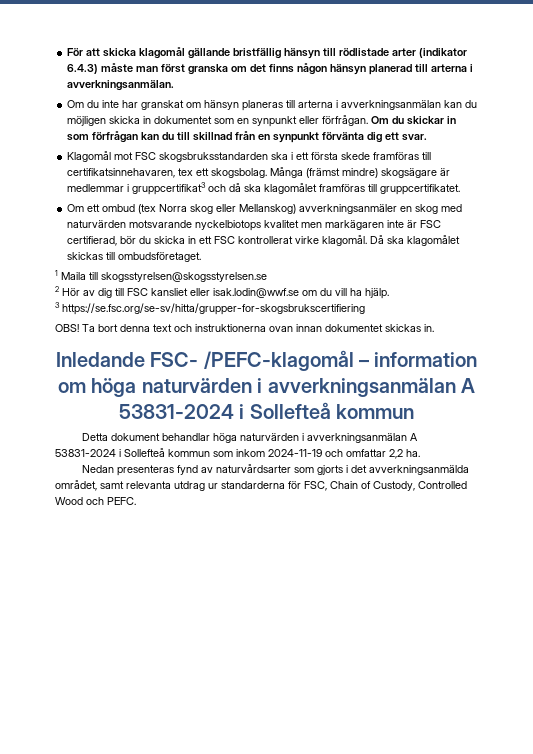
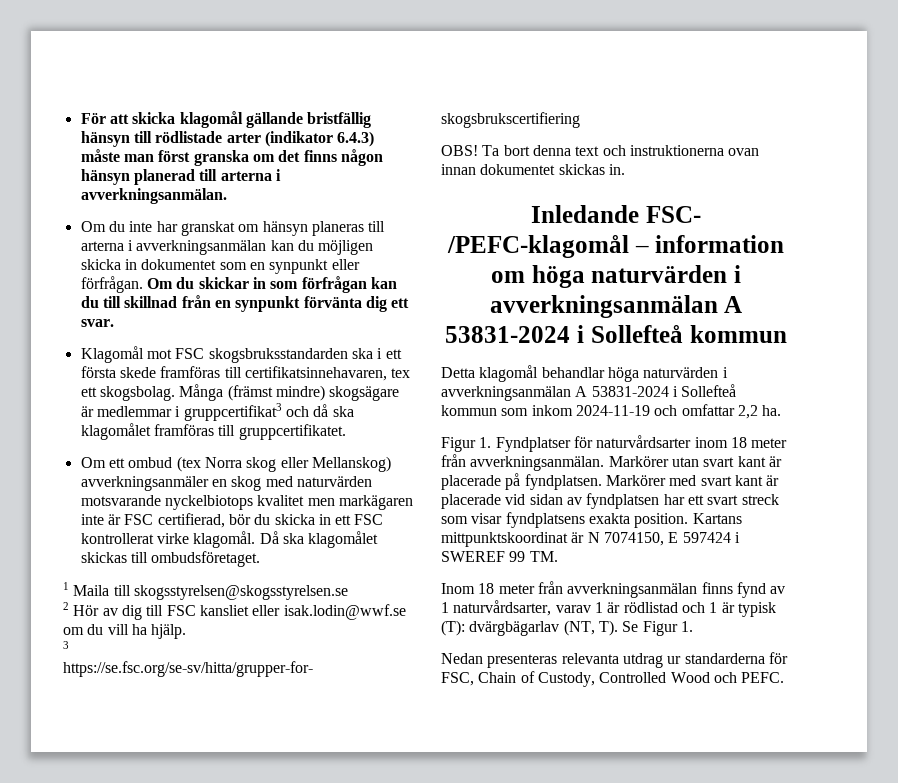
[110,433,160,441] dokument -> [479,365,539,382] klagomål
[81,464,469,476] [55,480,124,491] Nedan presenteras fynd av naturvårdsarter som gjorts i det avverkningsanmälda området, samt -> [441,435,788,452] [441,454,782,471] [441,473,780,490] [441,493,779,509] [441,512,742,528] [441,532,740,547] [441,551,558,562] [441,581,786,598] [441,600,776,617] [441,620,693,636] [441,653,558,668] Figur 1. Fyndplatser för naturvårdsarter inom 18 meter från avverkningsanmälan. Markörer utan svart kant är placerade på fyndplatsen. Markörer med svart kant är placerade vid sidan av fyndplatsen har ett svart streck som visar fyndplatsens exakta position. Kartans mittpunktskoordinat är N 7074150, E 597424 i SWEREF 99 TM. // Inom 18 meter från avverkningsanmälan finns fynd av 1 naturvårdsarter, varav 1 är rödlistad och 1 är typisk (T): dvärgbägarlav (NT, T). Se Figur 1. // Nedan presenteras

